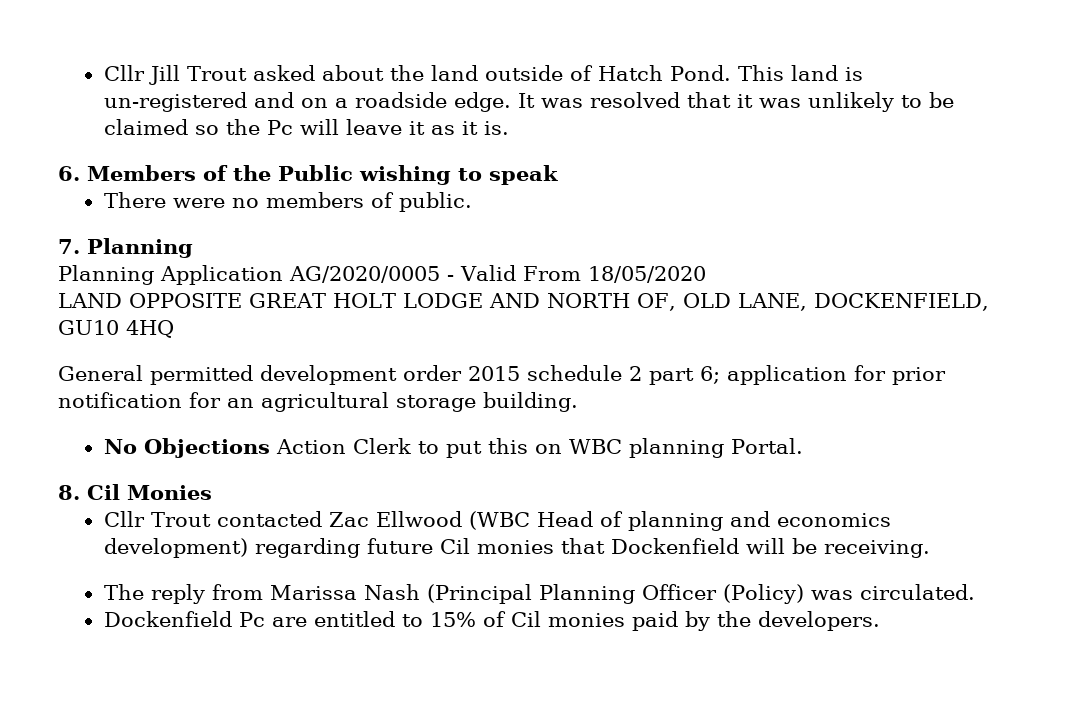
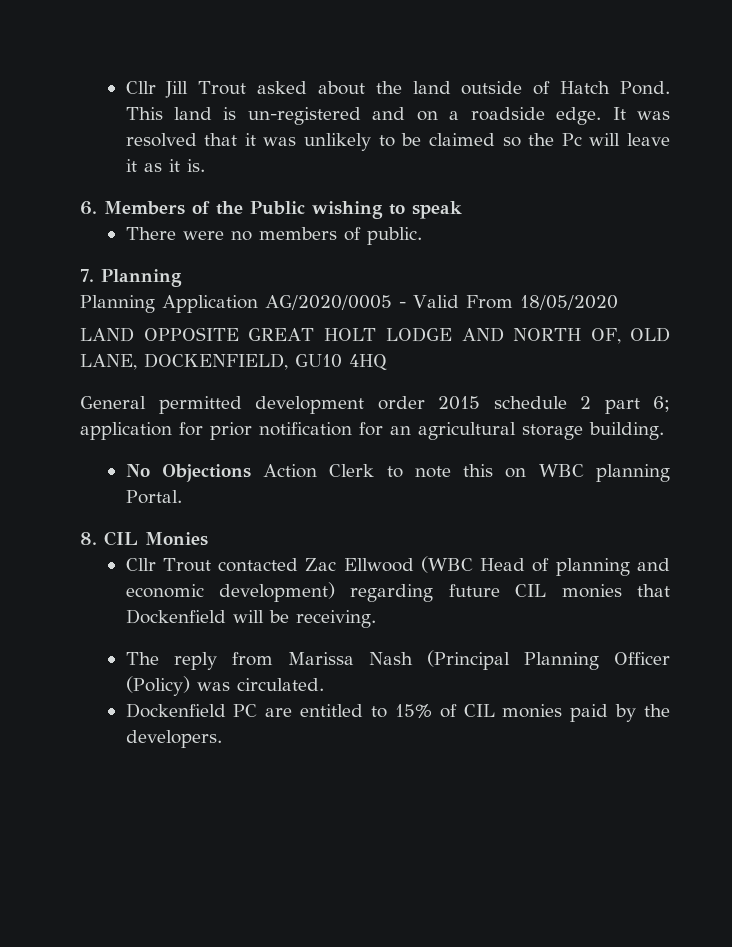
[445,441,482,458] put -> [414,466,451,478] note
[87,484,120,500] Cil -> [104,531,138,546] CIL
[776,513,891,527] economics -> [125,584,204,598] economic
[439,538,470,554] Cil -> [515,584,547,597] CIL
[238,612,265,627] Pc -> [233,704,258,717] PC
[510,611,541,627] Cil -> [463,704,495,717] CIL

